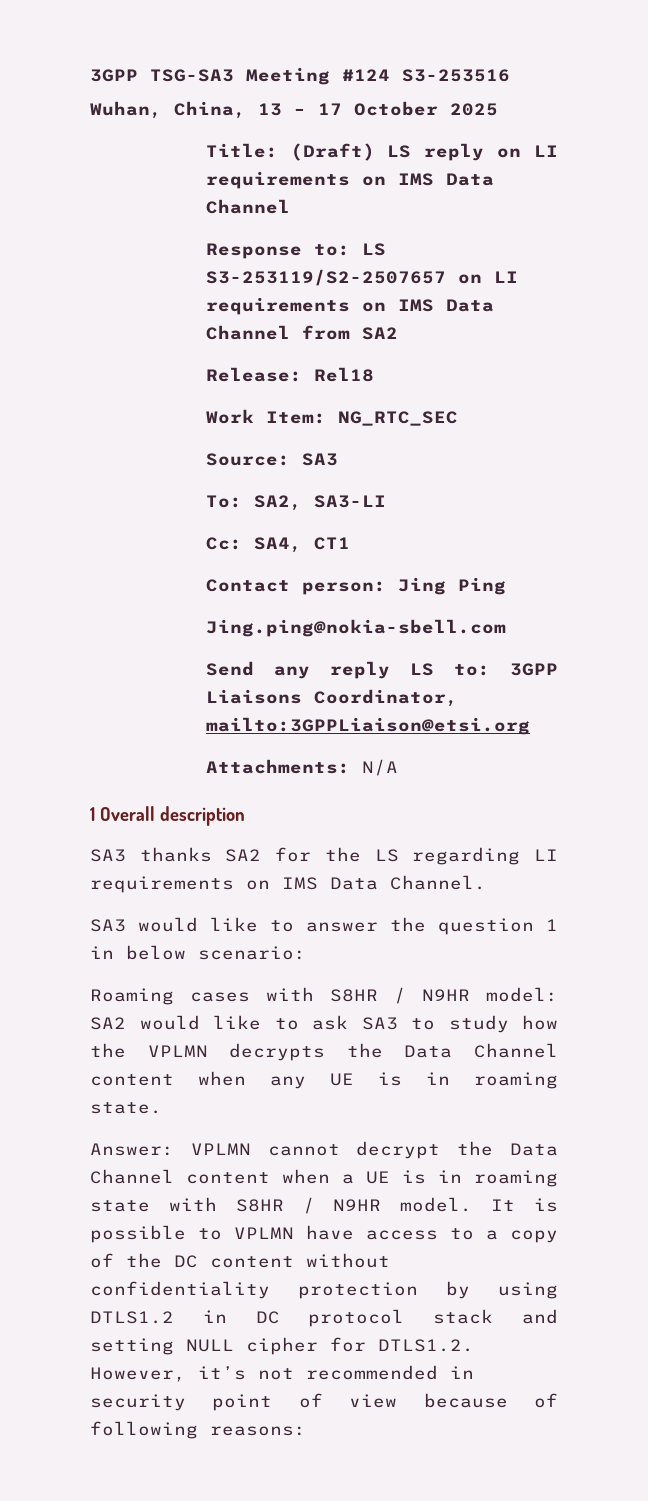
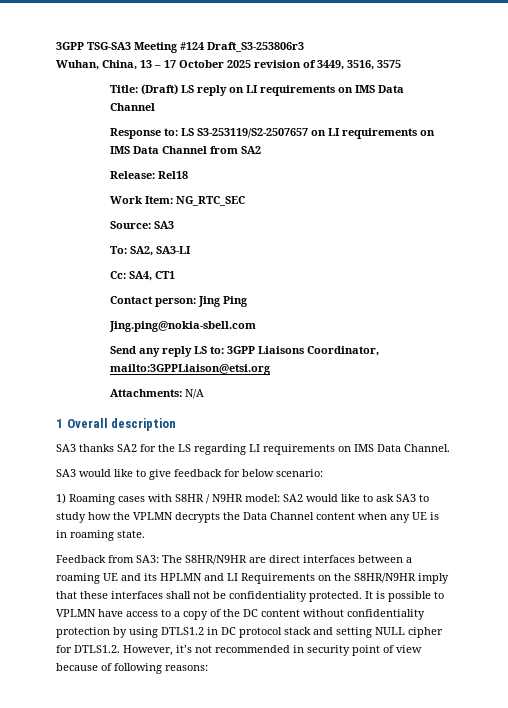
[402,69,510,82] S3-253516 -> [207,42,304,52] Draft_S3-253806r3
(498, 109) none -> [254,60,401,70] revision of 3449, 3516, 3575
[306,917,558,935] [90,946,114,959] answer the question 1 in -> [149,469,240,480] give feedback for
(306, 953) none -> [56,493,66,504] 1)
[90,1141,558,1159] [90,1169,558,1187] [90,1197,473,1214] Answer: VPLMN cannot decrypt the Data Channel content when a UE is in roaming state with S8HR / N9HR model. -> [56,555,412,565] [56,573,449,584] [56,591,362,602] Feedback from SA3: The S8HR/N9HR are direct interfaces between a roaming UE and its HPLMN and LI Requirements on the S8HR/N9HR imply that these interfaces shall not be confidentiality protected.

